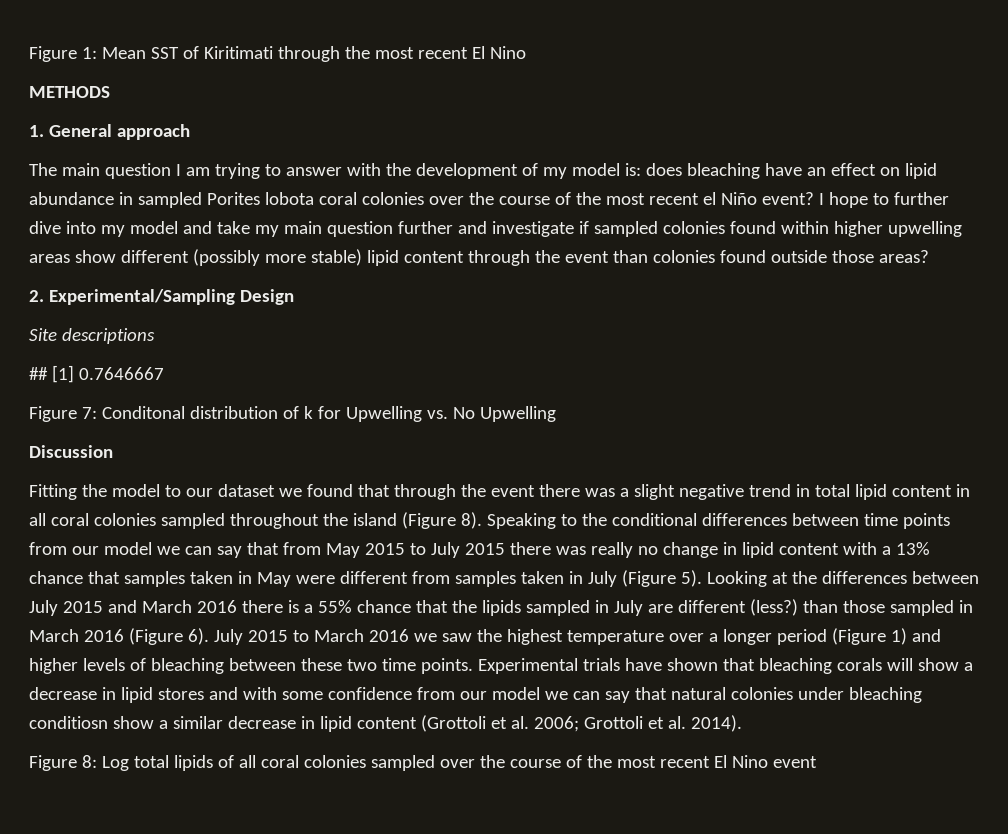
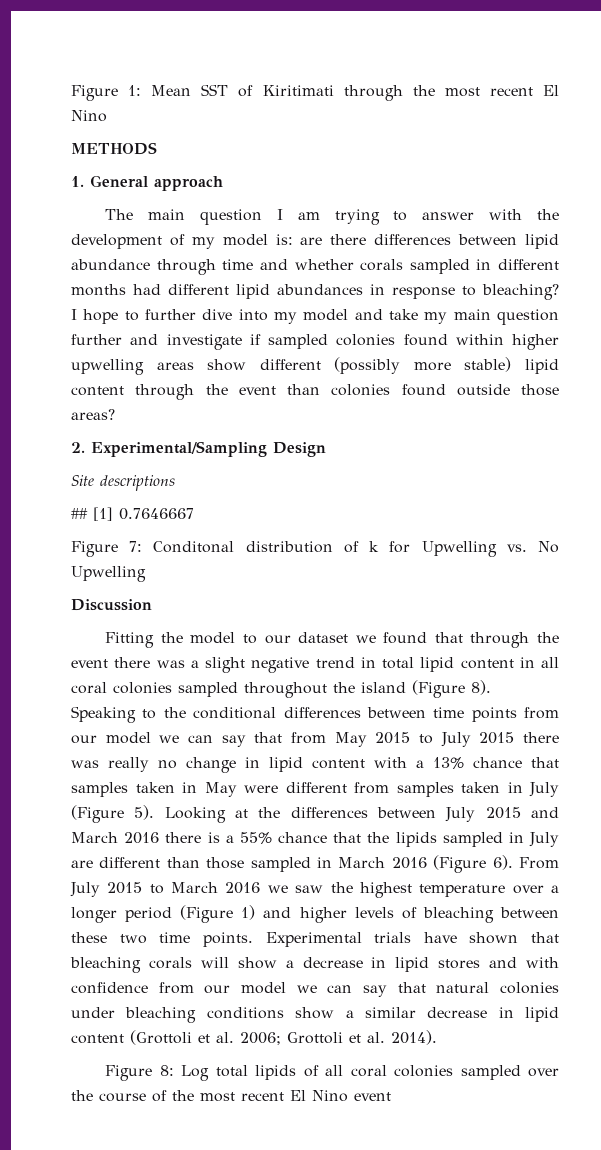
[645,163,937,179] [29,192,814,208] does bleaching have an effect on lipid abundance in sampled Porites lobota coral colonies over the course of the most recent el Niño event? -> [300,234,559,249] [71,259,559,275] [71,284,559,300] are there differences between lipid abundance through time and whether corals sampled in different months had different lipid abundances in response to bleaching?
[749,599,798,616] (less?) -> (161, 862) none
(209, 636) none -> [518,857,559,869] From
[281,691,323,700] some -> (559, 962) none
[29,716,108,729] conditiosn -> [206,1007,284,1019] conditions

